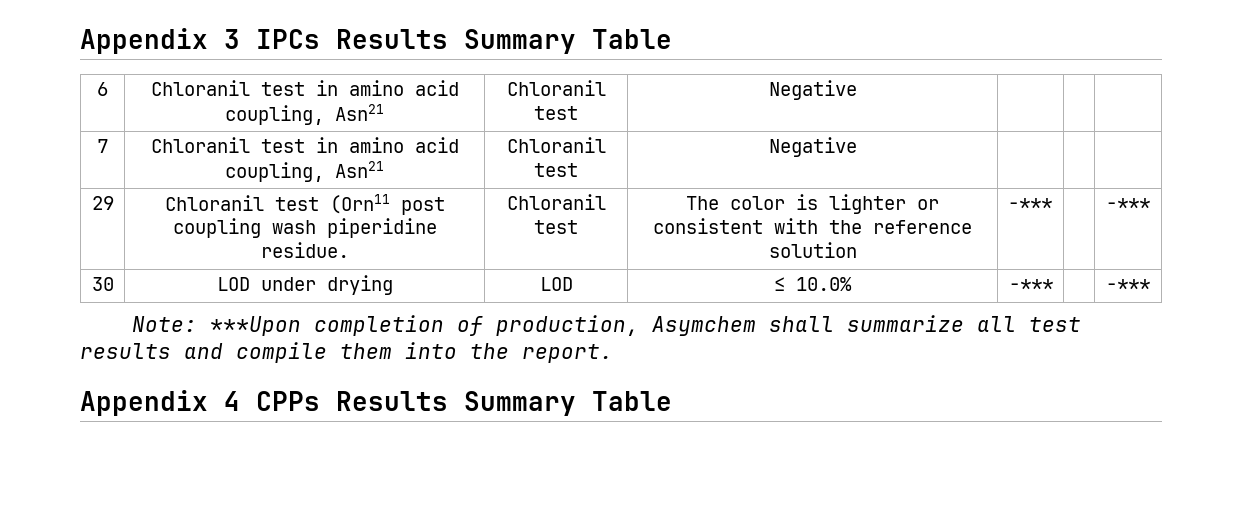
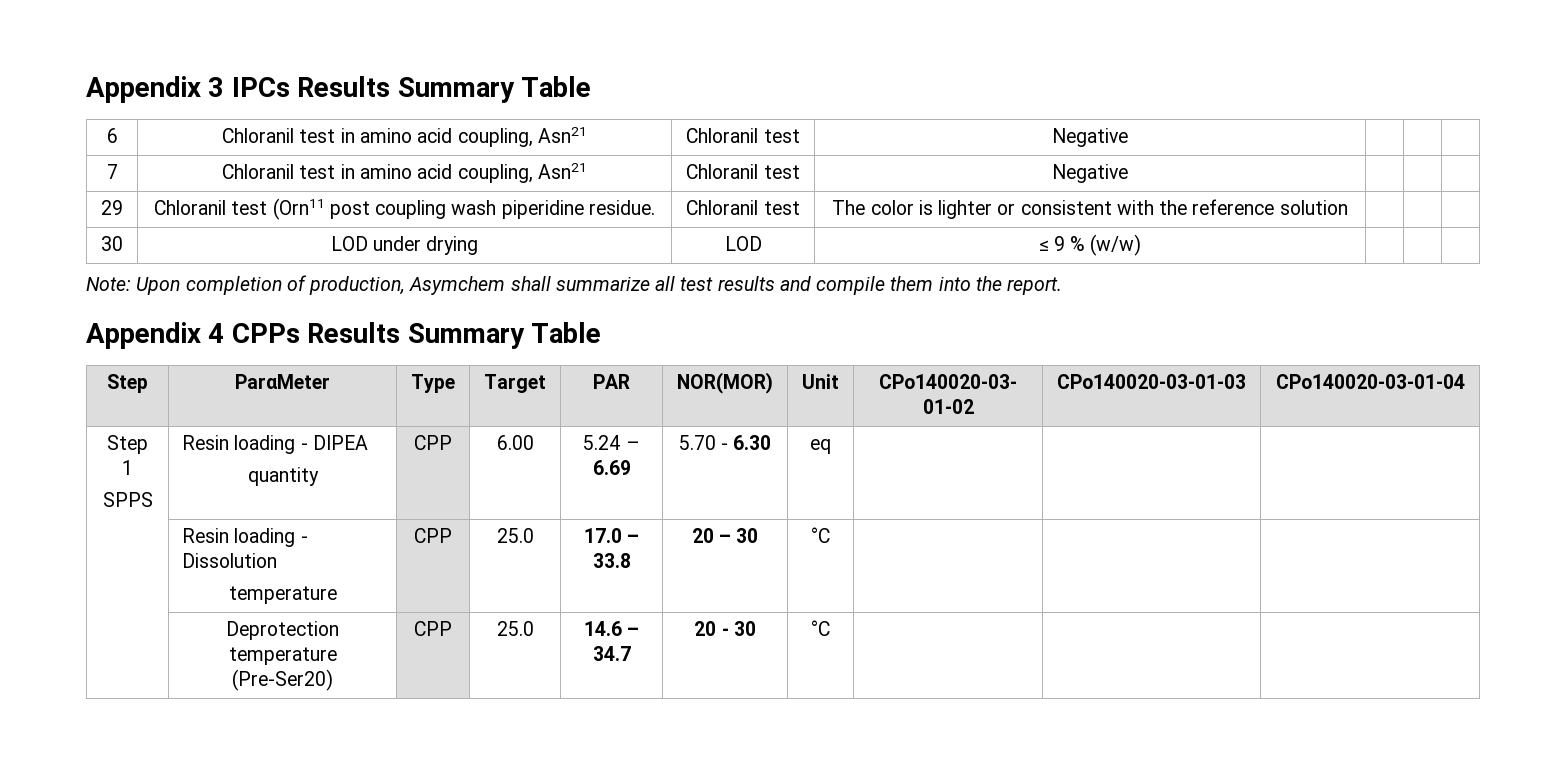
[1007,198,1052,210] [1106,198,1150,210] -*** | | -*** -> (1348, 207) | |
[796,277,852,291] [1008,279,1053,291] [1106,279,1150,291] 10.0% | -*** | | -*** -> [1053,234,1142,256] 9 % (w/w) | | |
[210,316,302,336] ***Upon -> [136,277,181,295] Upon
(672, 401) none -> [107,374,148,393] [234,374,330,389] [411,374,455,393] [484,374,546,393] [593,374,630,389] [677,372,773,394] [802,374,839,389] [879,374,1017,389] [922,399,974,414] [1057,374,1246,389] [1275,374,1465,389] [107,435,148,454] [122,460,133,475] [102,492,153,507] [182,435,368,454] [247,467,319,486] [414,435,452,450] [496,435,534,450] [583,435,640,450] [592,460,631,475] [678,435,772,450] [810,439,831,454] [182,528,308,547] [182,553,278,568] [228,586,337,604] [414,528,452,543] [496,528,534,543] [583,528,640,543] [592,553,631,568] [691,528,759,543] [811,527,830,543] [226,621,339,640] [228,647,337,665] [231,669,333,691] [414,621,452,636] [496,621,534,636] [583,621,640,636] [592,646,631,661] [694,621,756,636] [811,620,830,636] // Step | ParαMeter | Type | Target | PAR | NOR(MOR) | Unit | CPo140020-03- 01-02 | CPo140020-03-01-03 | CPo140020-03-01-04 // Step 1 // SPPS | Resin loading - DIPEA // quantity | CPP | 6.00 | 5.24 – 6.69 | 5.70 - 6.30 | eq | | | // | Resin loading - Dissolution // temperature | CPP | 25.0 | 17.0 – 33.8 | 20 – 30 | °C | | | // | Deprotection temperature (Pre-Ser20) | CPP | 25.0 | 14.6 – 34.7 | 20 - 30 | °C | | |

